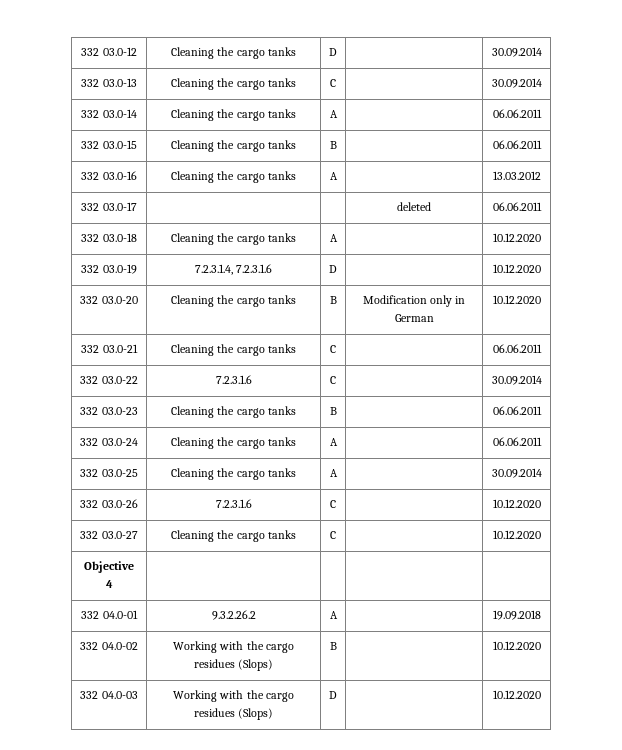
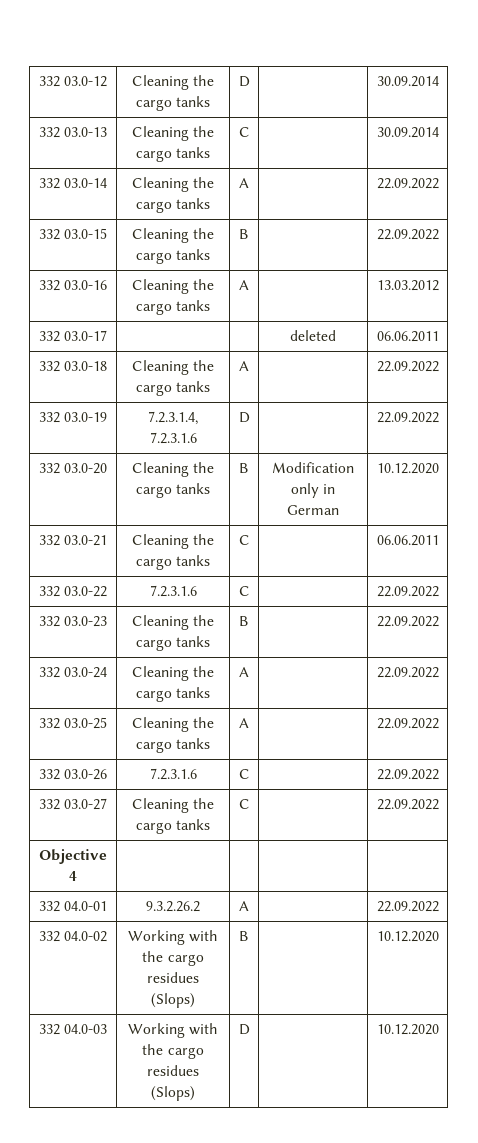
[492,109,542,118] 06.06.2011 -> [376,178,439,189] 22.09.2022
[492,140,542,149] 06.06.2011 -> [376,229,439,240] 22.09.2022
[492,233,541,242] 10.12.2020 -> [376,361,439,372] 22.09.2022
[492,264,541,273] 10.12.2020 -> [376,412,439,423] 22.09.2022
[491,375,542,385] 30.09.2014 -> [376,586,439,597] 22.09.2022
[492,406,542,415] 06.06.2011 -> [376,616,439,627] 22.09.2022
[492,437,542,446] 06.06.2011 -> [376,667,439,678] 22.09.2022
[491,468,542,478] 30.09.2014 -> [376,718,439,729] 22.09.2022
[492,499,541,508] 10.12.2020 -> [376,769,439,780] 22.09.2022
[492,530,541,539] 10.12.2020 -> [376,799,439,810] 22.09.2022
[492,610,541,620] 19.09.2018 -> [376,901,439,912] 22.09.2022

